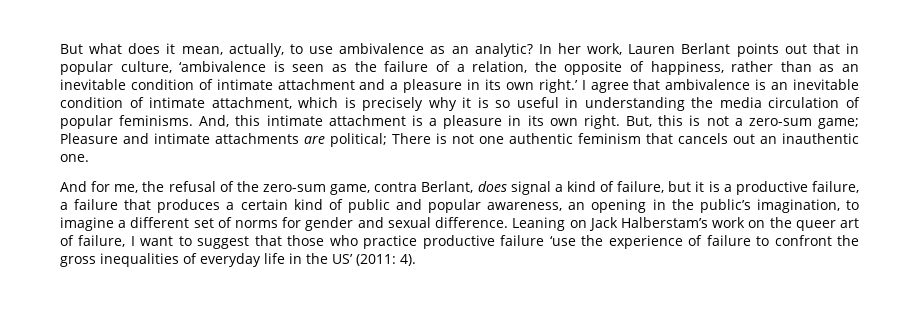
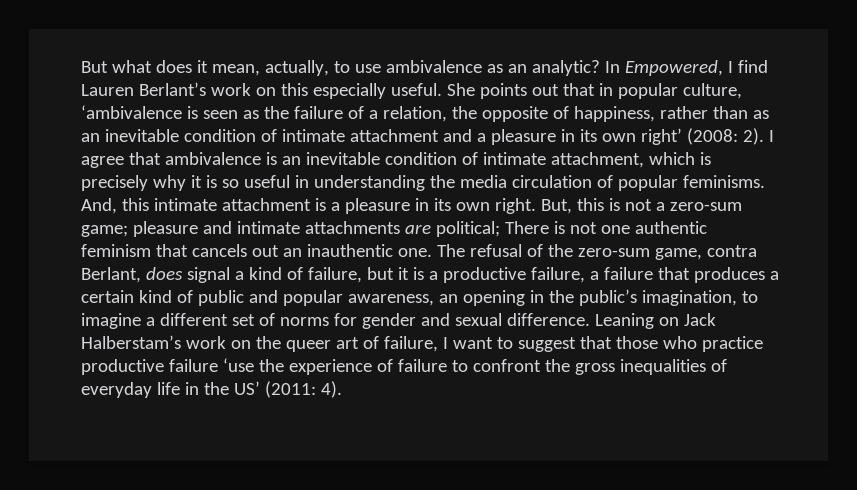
[557,43,731,55] her work, Lauren Berlant -> [624,60,768,76] [81,82,475,99] Empowered, I find Lauren Berlant’s work on this especially useful. She
[538,79,578,93] right.’ -> [640,128,764,145] right’ (2008: 2).
[60,133,118,144] Pleasure -> [132,221,198,237] pleasure
[60,181,165,193] // And for me, the -> [436,244,465,257] The

